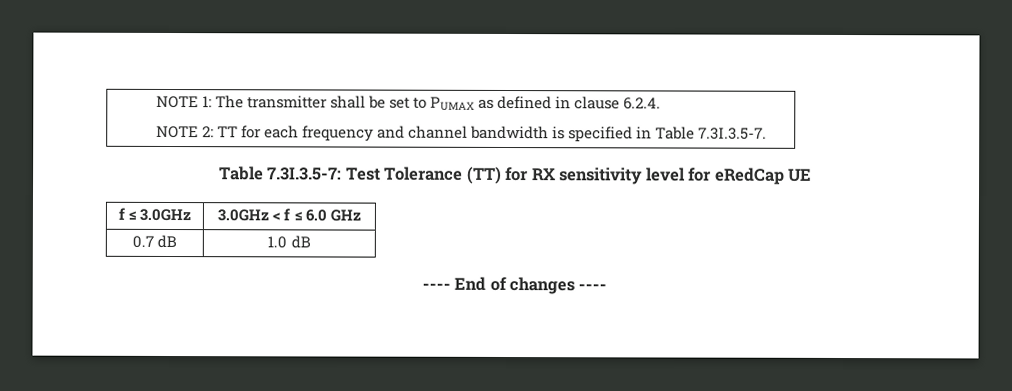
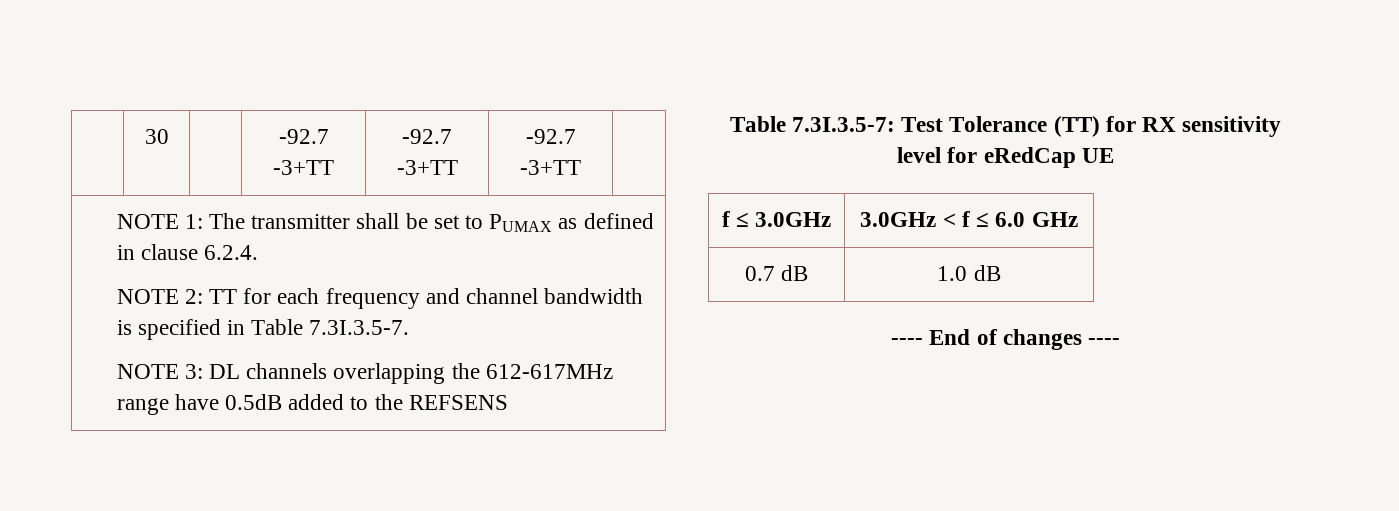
(155, 102) none -> [144,129,169,144] [278,129,329,144] [273,160,334,175] [402,129,452,144] [396,160,458,175] [525,129,576,144] [520,160,581,175] | 30 | | -92.7 -3+TT | -92.7 -3+TT | -92.7 -3+TT | //
(768, 133) none -> [116,363,613,384] [116,394,508,415] // NOTE 3: DL channels overlapping the 612-617MHz range have 0.5dB added to the REFSENS

